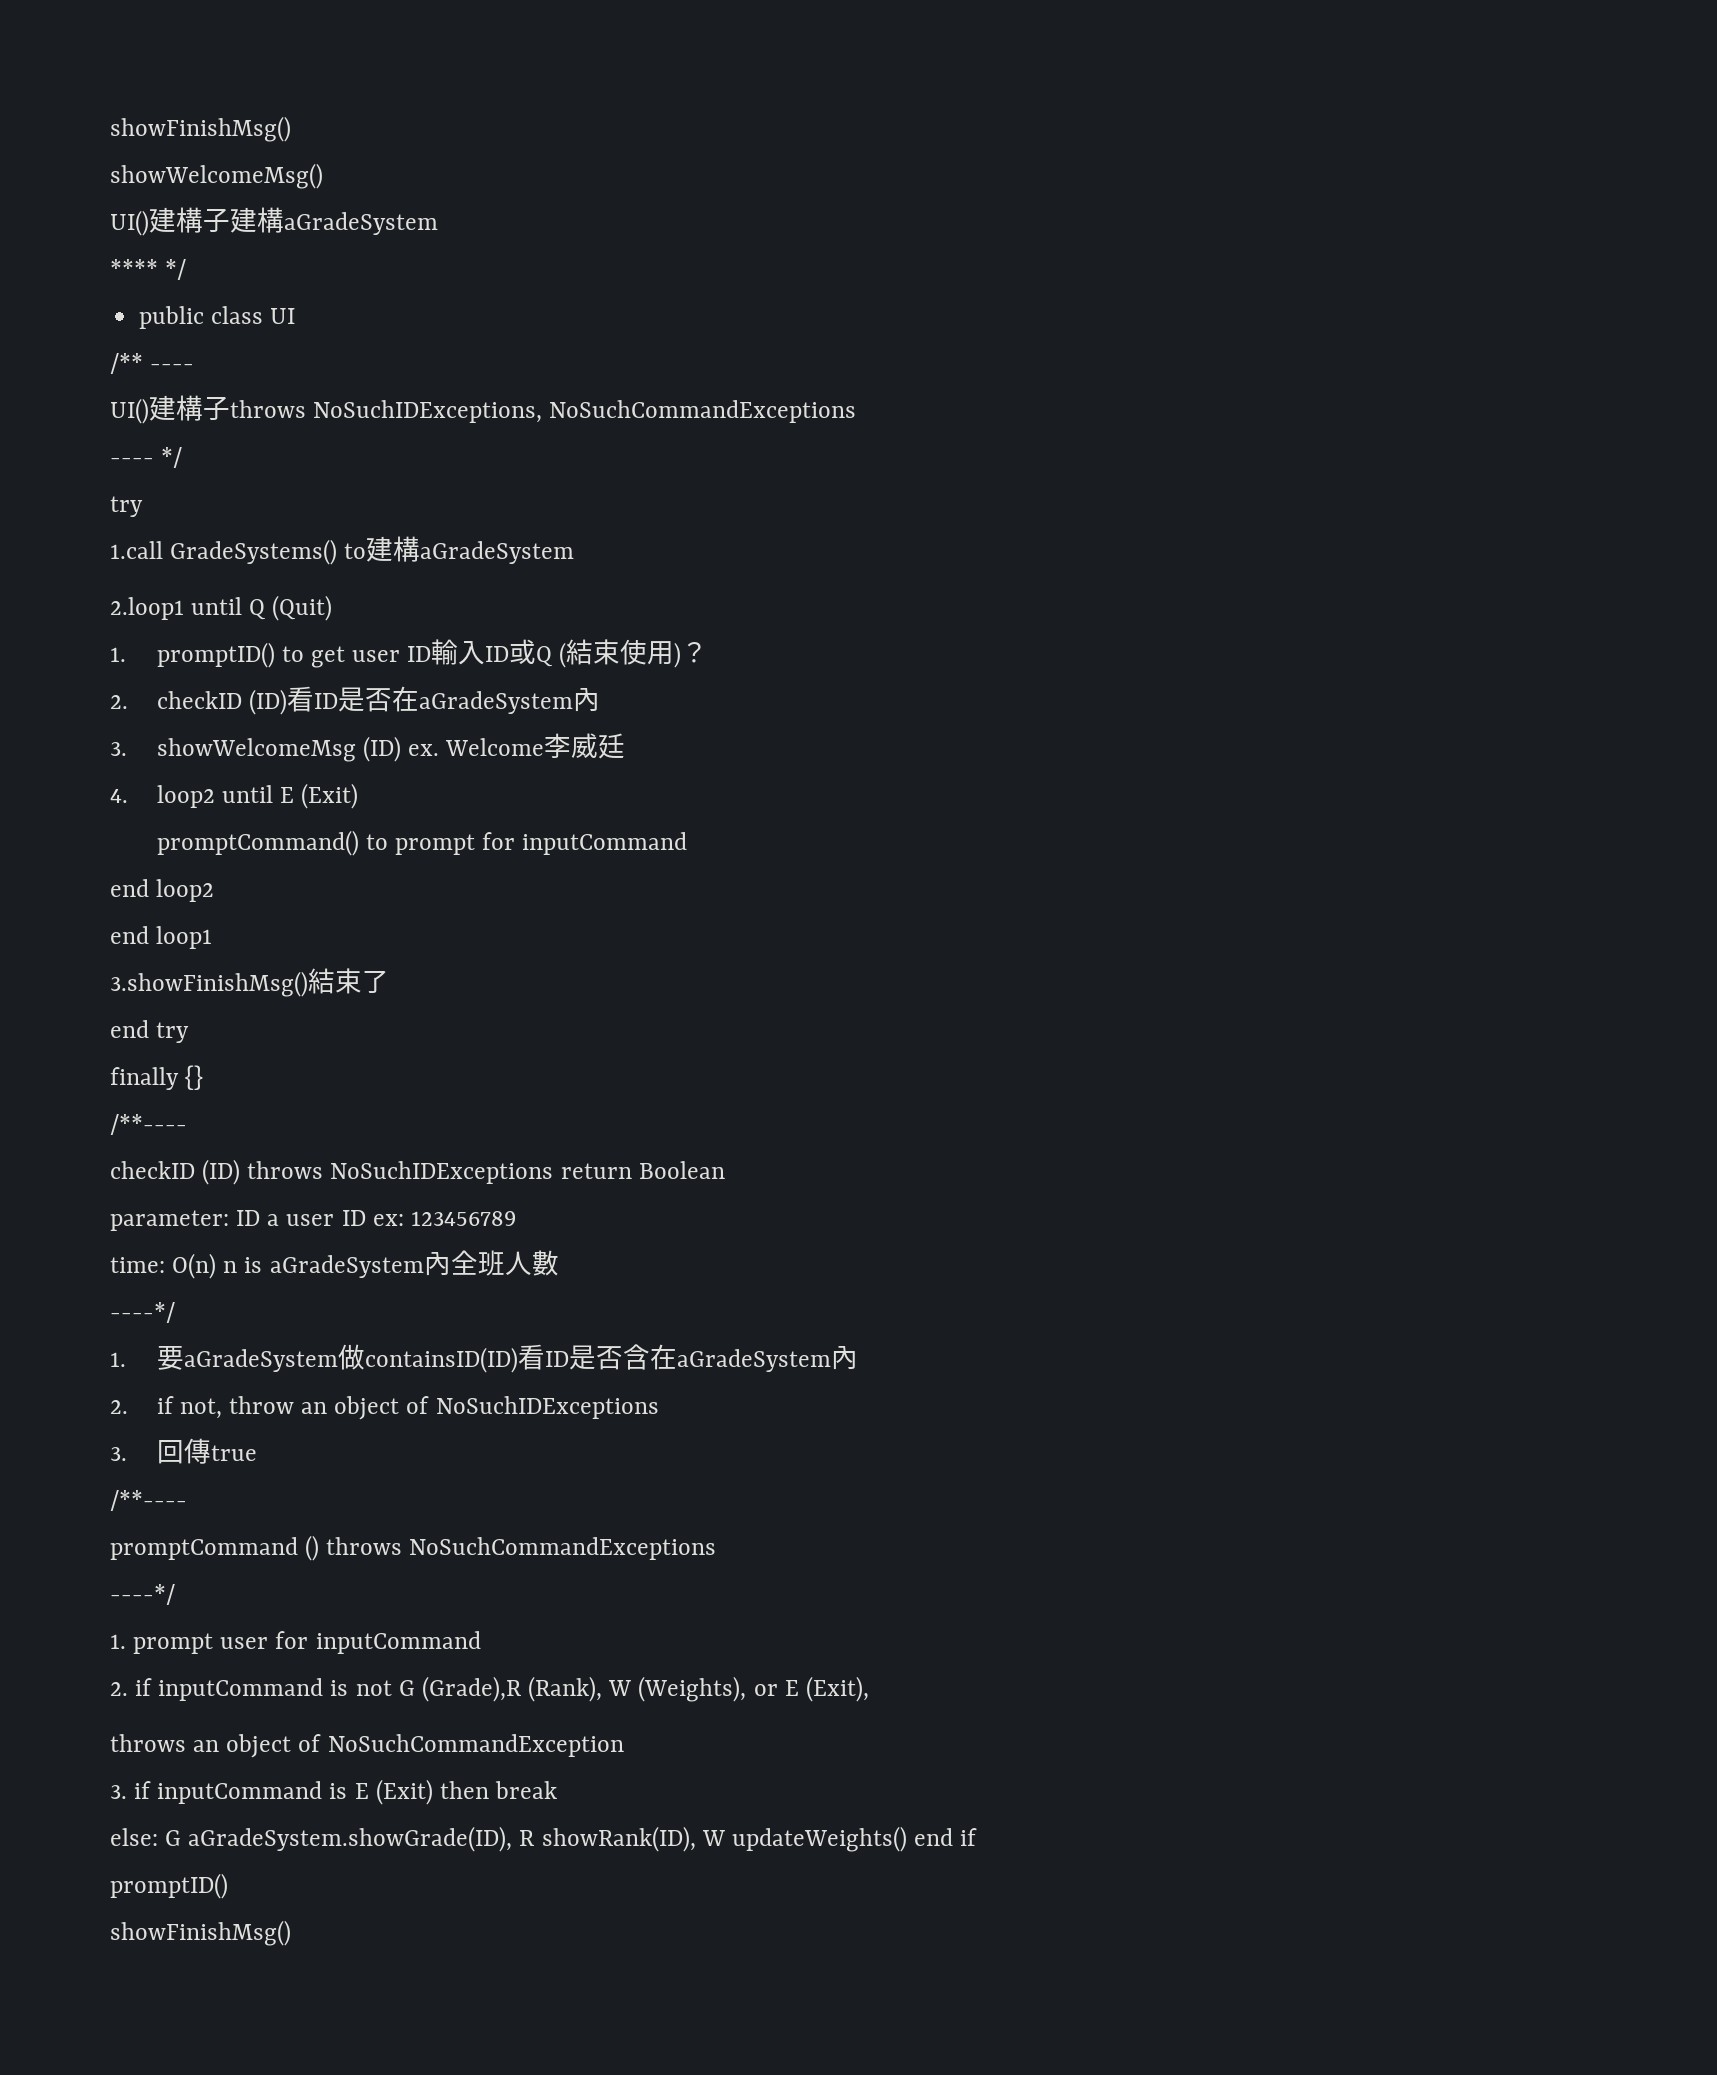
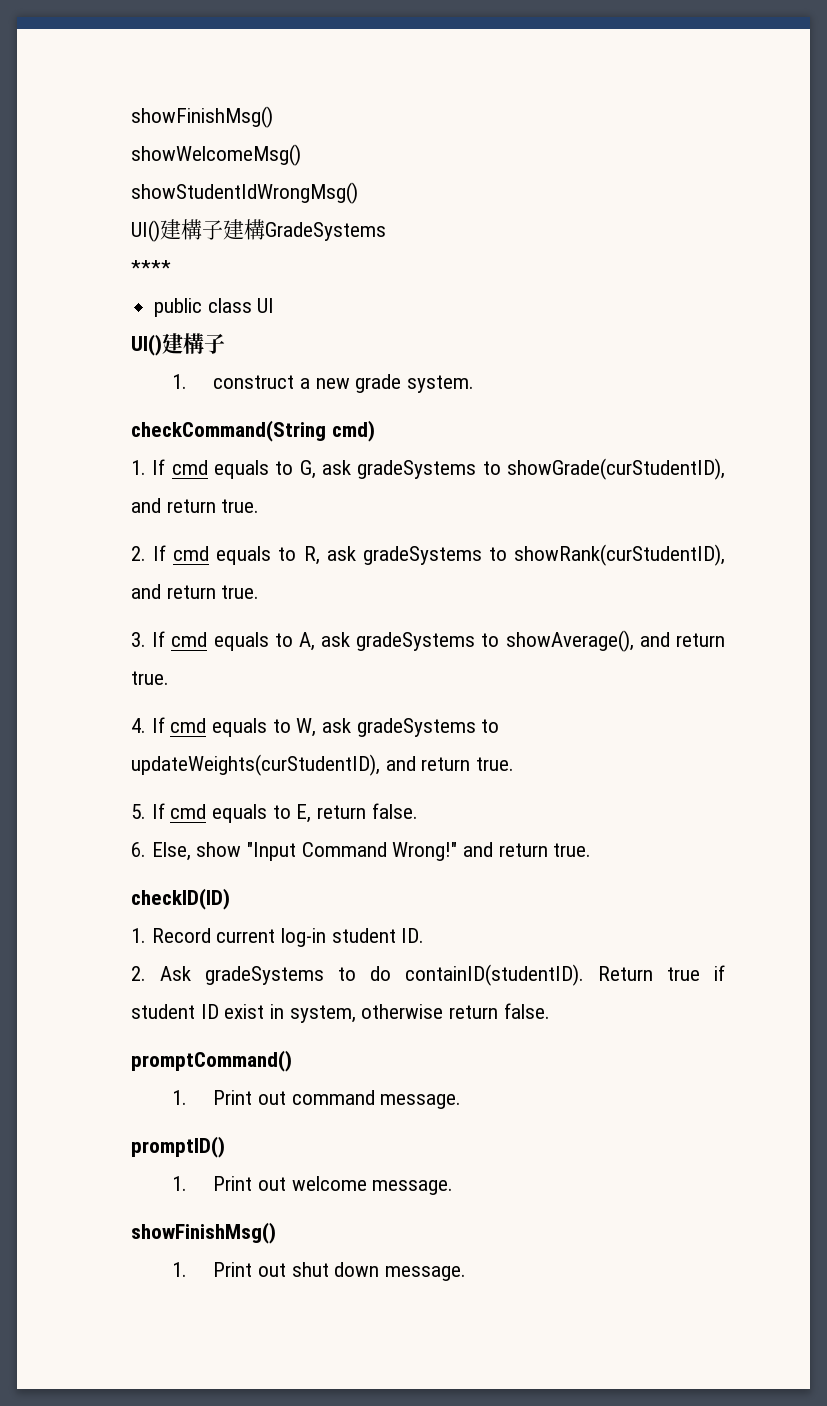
(323, 176) none -> [131,182,358,204] // showStudentIdWrongMsg()
[284,212,438,235] aGradeSystem -> [265,222,386,241] GradeSystems
[165,259,187,280] */ -> (171, 267) none
[110,353,195,374] [110,395,857,424] [110,447,183,468] [110,496,143,517] [110,536,575,565] [110,595,333,621] [110,639,709,668] [110,686,600,715] [110,733,626,762] [110,783,359,809] [156,830,688,856] [110,879,215,902] [110,926,213,949] [110,968,389,997] [110,1020,190,1043] [110,1065,204,1090] [110,1114,187,1135] [110,1159,725,1185] [110,1210,516,1231] [110,1250,559,1279] [110,1302,175,1323] [110,1344,858,1373] [110,1396,659,1420] [110,1438,257,1464] [110,1490,187,1511] [110,1535,717,1561] [110,1584,175,1605] [110,1631,481,1654] [110,1676,869,1702] [110,1734,624,1758] [110,1779,558,1805] [110,1826,978,1852] [110,1873,228,1899] [110,1920,291,1946] // /** ---- // UI()建構子throws NoSuchIDExceptions, NoSuchCommandExceptions // ---- */ // try // 1.call GradeSystems() to建構aGradeSystem // 2.loop1 until Q (Quit) // 1. promptID() to get user ID輸入ID或Q (結束使用)？ // 2. checkID (ID)看ID是否在aGradeSystem內 // 3. showWelcomeMsg (ID) ex. Welcome李威廷 // 4. loop2 until E (Exit) // promptCommand() to prompt for inputCommand // end loop2 // end loop1 // 3.showFinishMsg()結束了 // end try // finally {} // /**---- // checkID (ID) throws NoSuchIDExceptions return Boolean // parameter: ID a user ID ex: 123456789 // time: O(n) n is aGradeSystem內全班人數 // ----*/ // 1.要aGradeSystem做containsID(ID)看ID是否含在aGradeSystem內 // 2. if not, throw an object of NoSuchIDExceptions // 3.回傳true // /**---- // promptCommand () throws NoSuchCommandExceptions // ----*/ // 1. prompt user for inputCommand // 2. if inputCommand is not G (Grade),R (Rank), W (Weights), or E (Exit), // throws an object of NoSuchCommandException // 3. if inputCommand is E (Exit) then break // else: G aGradeSystem.showGrade(ID), R showRank(ID), W updateWeights() end if // promptID() // showFinishMsg() -> [131,333,225,356] [172,374,474,393] [131,420,375,442] [131,458,725,480] [131,498,260,513] [131,544,725,566] [131,584,260,599] [131,630,725,652] [131,671,169,685] [131,717,500,737] [131,754,515,776] [131,803,418,823] [131,842,592,861] [131,888,230,910] [131,928,425,947] [131,964,725,986] [131,1003,550,1023] [131,1050,292,1072] [172,1090,462,1109] [131,1136,225,1158] [172,1176,454,1195] [131,1222,276,1244] [172,1262,466,1281] // UI()建構子 // 1. construct a new grade system. // checkCommand(String cmd) // 1. If cmd equals to G, ask gradeSystems to showGrade(curStudentID), and return true. // 2. If cmd equals to R, ask gradeSystems to showRank(curStudentID), and return true. // 3. If cmd equals to A, ask gradeSystems to showAverage(), and return true. // 4. If cmd equals to W, ask gradeSystems to updateWeights(curStudentID), and return true. // 5. If cmd equals to E, return false. // 6. Else, show "Input Command Wrong!" and return true. // checkID(ID) // 1. Record current log-in student ID. // 2. Ask gradeSystems to do containID(studentID). Return true if student ID exist in system, otherwise return false. // promptCommand() // 1. Print out command message. // promptID() // 1. Print out welcome message. // showFinishMsg() // 1. Print out shut down message.

